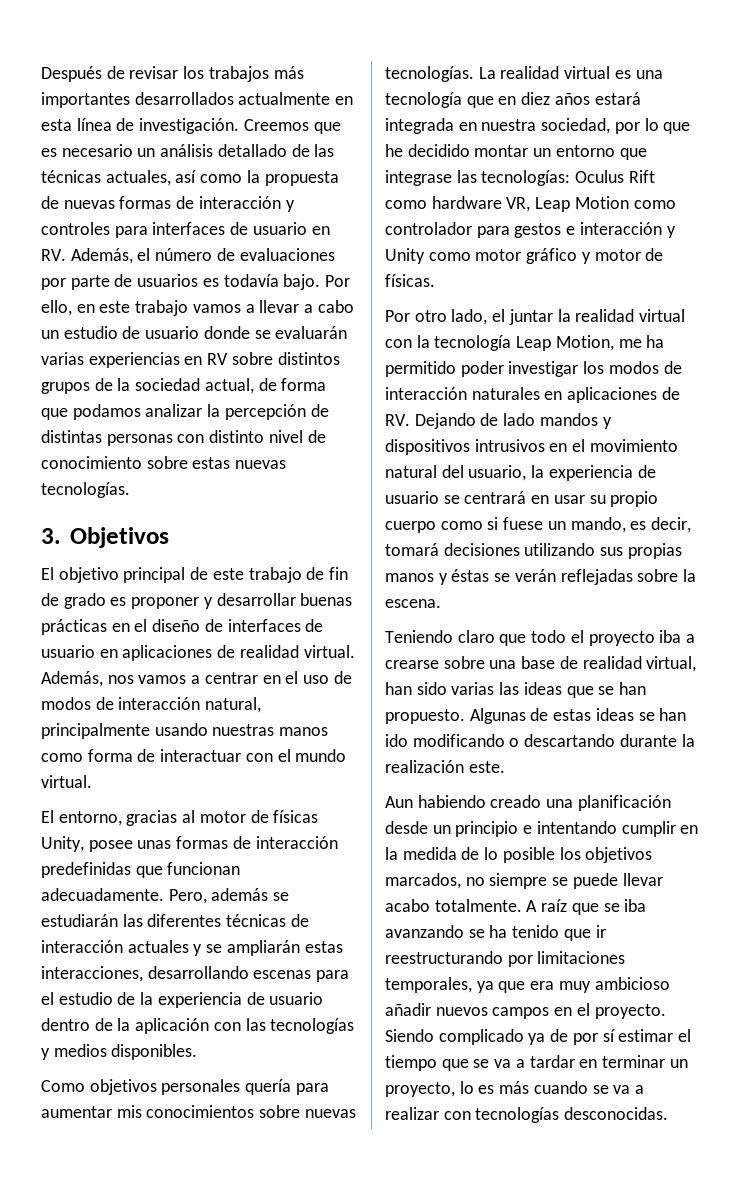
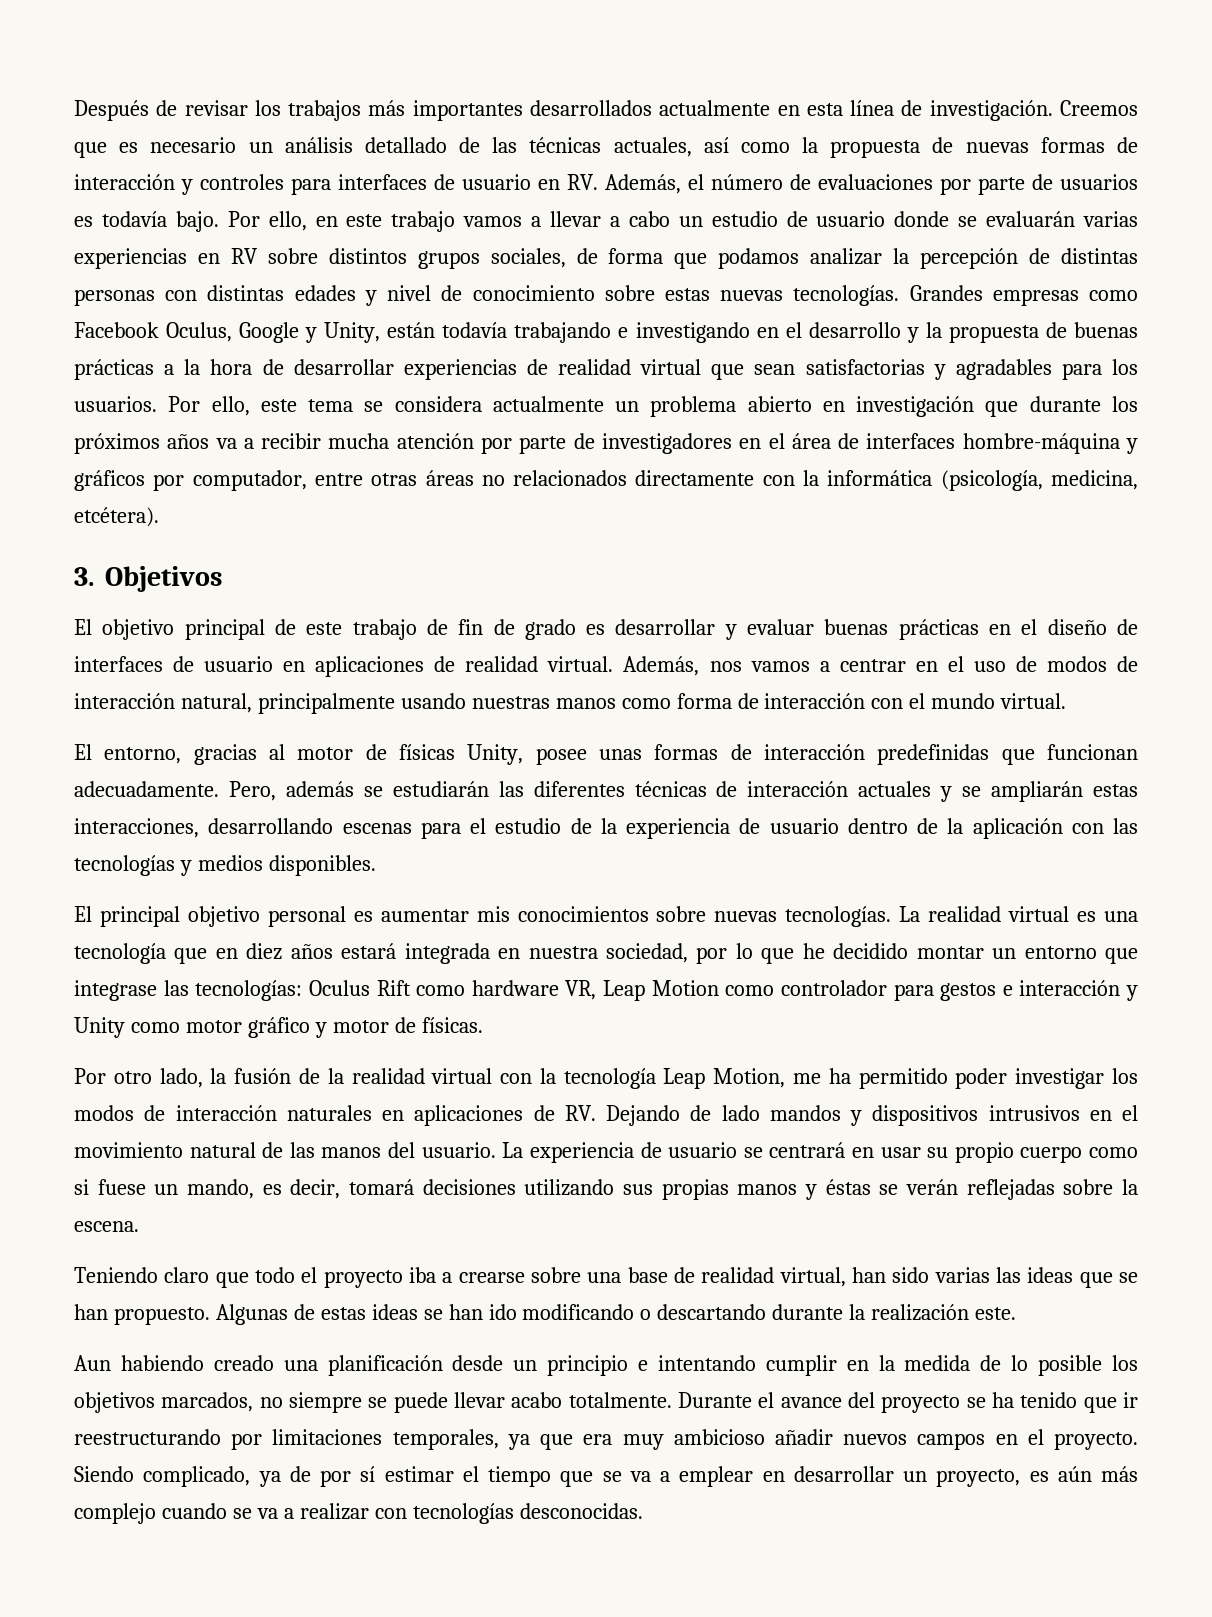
[94,378,254,394] de la sociedad actual, -> [490,248,566,268] sociales,
[209,430,265,443] distinto -> [207,285,377,306] distintas edades y
(130, 490) none -> [909,285,1138,306] [74,322,1138,343] [74,359,1138,380] [74,396,1138,417] [74,433,1138,454] [74,470,1138,491] [74,507,159,527] Grandes empresas como Facebook Oculus, Google y Unity, están todavía trabajando e investigando en el desarrollo y la propuesta de buenas prácticas a la hora de desarrollar experiencias de realidad virtual que sean satisfactorias y agradables para los usuarios. Por ello, este tema se considera actualmente un problema abierto en investigación que durante los próximos años va a recibir mucha atención por parte de investigadores en el área de interfaces hombre-máquina y gráficos por computador, entre otras áreas no relacionados directamente con la informática (psicología, medicina, etcétera).
[131,593,296,609] proponer y desarrollar -> [615,619,815,640] desarrollar y evaluar
[160,749,242,762] interactuar -> [764,693,866,709] interacción
[41,1079,329,1095] Como objetivos personales quería para -> [74,906,373,927] El principal objetivo personal es
[492,309,553,325] el juntar -> [210,1068,320,1084] la fusión de
[441,465,545,481] del usuario, la -> [262,1142,524,1158] de las manos del usuario. La
[526,899,647,915] [385,925,464,938] A raíz que se iba avanzando -> [677,1392,961,1413] Durante el avance del proyecto
[438,1029,524,1045] complicado -> [143,1466,251,1487] complicado,
[529,1055,688,1068] [385,1081,530,1097] tardar en terminar un proyecto, lo es más -> [679,1466,1138,1487] [74,1503,156,1524] emplear en desarrollar un proyecto, es aún más complejo

